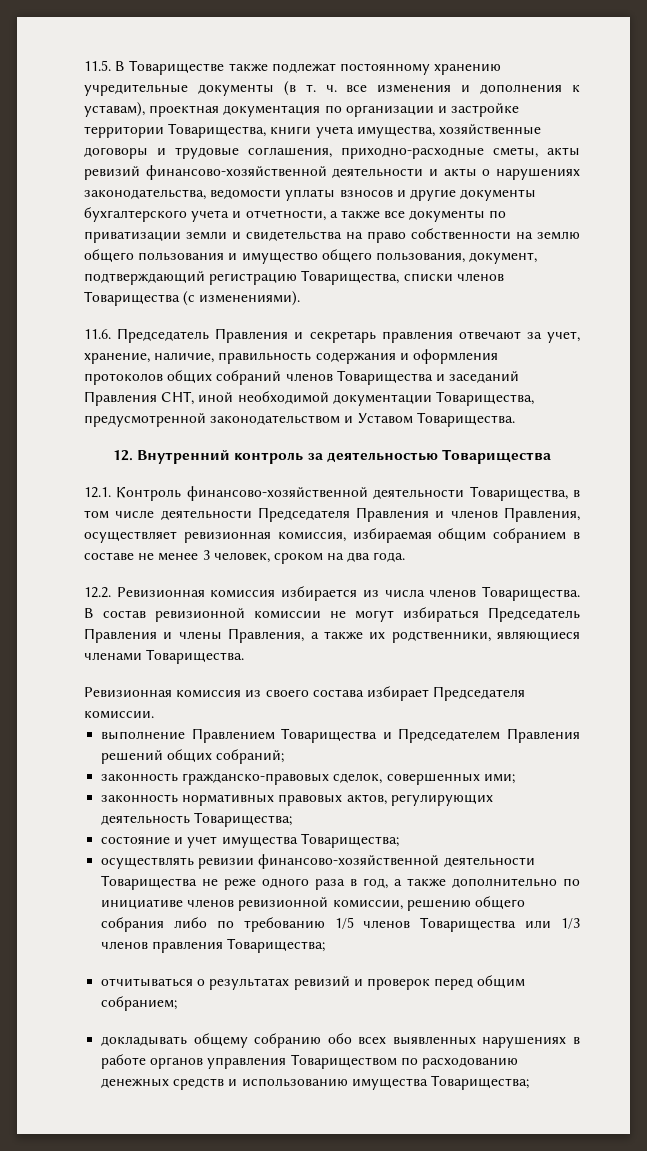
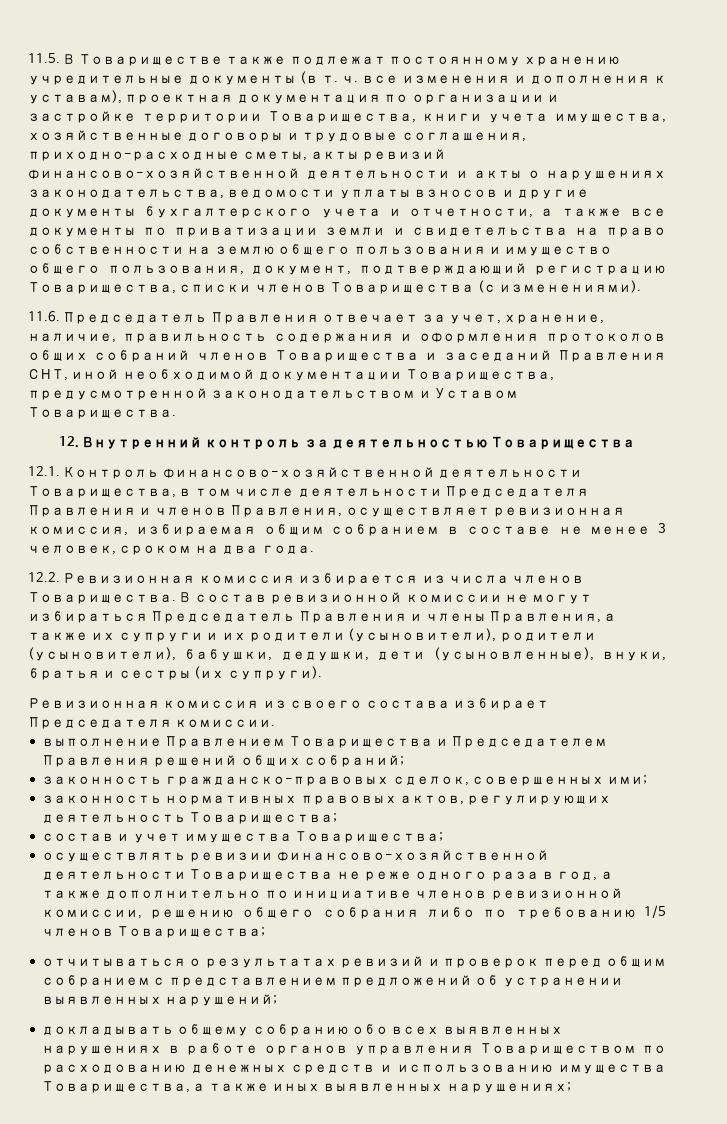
[294,331,521,343] и секретарь правления отвечают -> [322,314,419,323] отвечает
[391,631,580,643] [84,649,245,664] родственники, являющиеся членами Товарищества. -> [118,628,596,642] [28,647,666,661] [28,666,322,680] супруги и их родители (усыновители), родители (усыновители), бабушки, дедушки, дети (усыновленные), внуки, братья и сестры (их супруги).
[101,836,171,844] состояние -> [41,833,114,841] состав
[420,917,580,932] [101,941,224,953] Товарищества или 1/3 членов правления -> (114, 932) none
[101,996,178,1011] собранием; -> [41,975,623,987] [41,994,278,1006] собранием с представлением предложений об устранении выявленных нарушений;
[430,1075,529,1090] Товарищества; -> [41,1081,571,1093] Товарищества, а также иных выявленных нарушениях;

